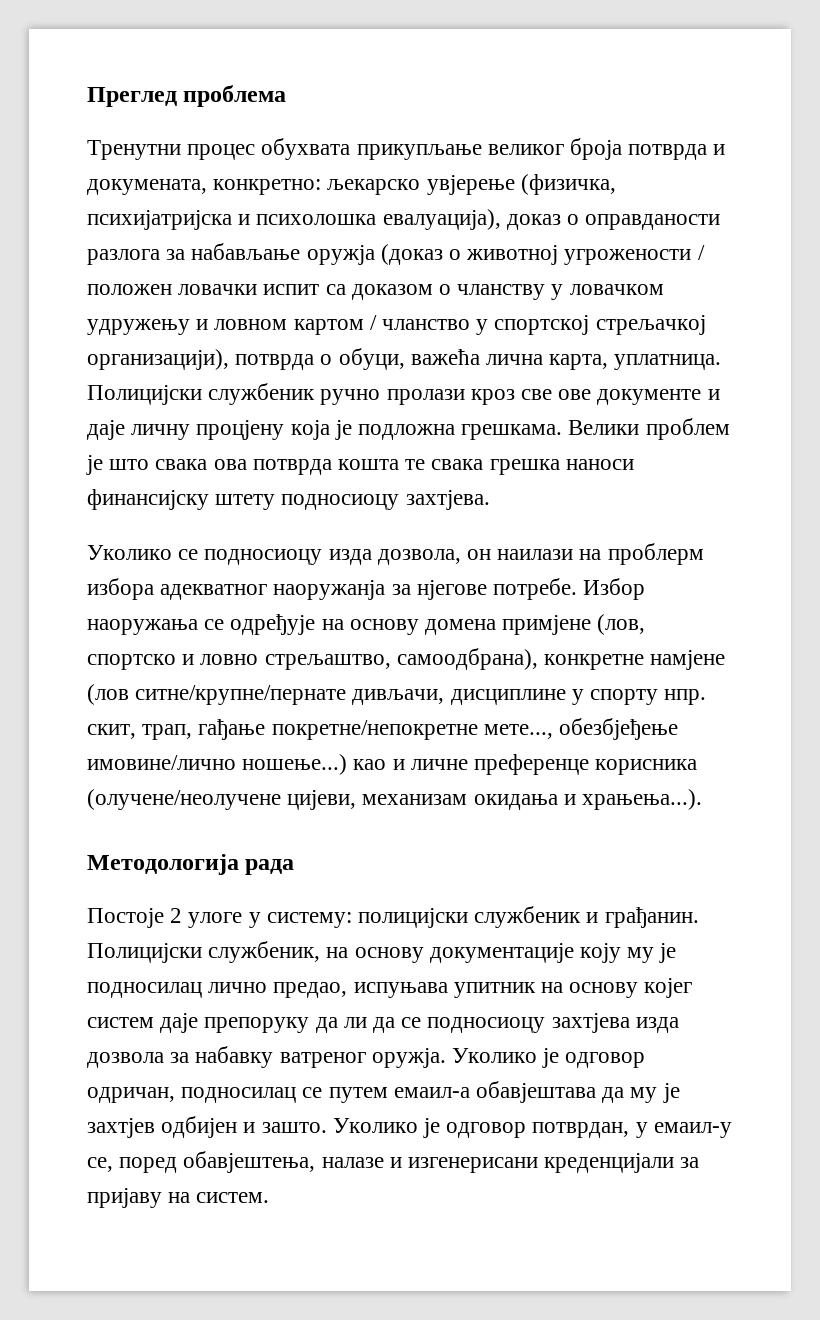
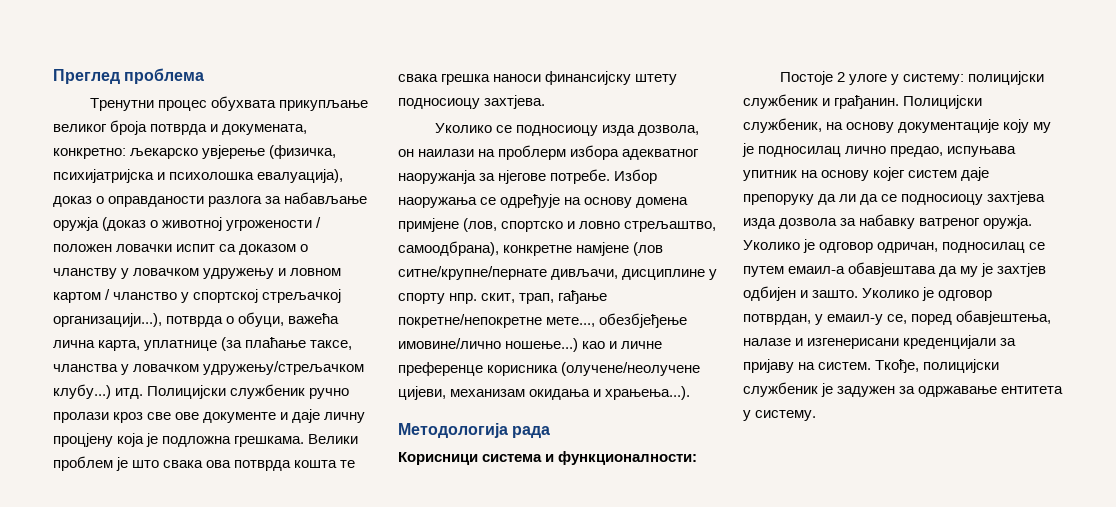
[87,349,229,370] организацији), -> [53,313,162,327] организацији...),
[614,354,722,370] уплатница. -> [144,337,353,351] [53,361,365,375] [53,384,144,399] уплатнице (за плаћање таксе, чланства у ловачком удружењу/стрељачком клубу...) итд.
(295, 867) none -> [398,451,698,465] // Корисници система и функционалности:
(270, 1197) none -> [875,359,1000,373] [743,382,1064,397] [743,410,817,421] Ткође, полицијски службеник је задужен за одржавање ентитета у систему.

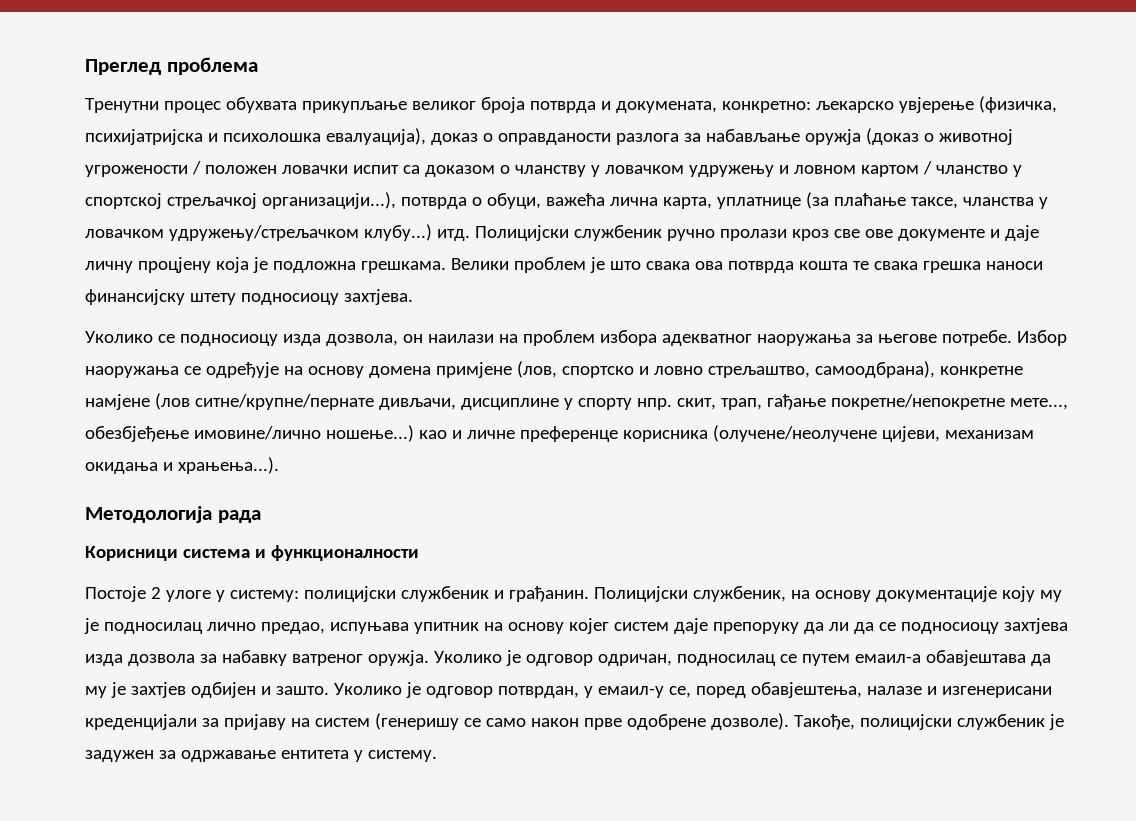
[498,145,567,160] проблерм -> [522,330,595,346] проблем
[398,170,547,184] наоружанја за нјегове -> [756,334,937,346] наоружања за његове
[558,451,698,465] функционалности: -> [270,545,419,561] функционалности
[818,359,920,373] систем. Ткође, -> [314,713,855,730] систем (генеришу се само након прве одобрене дозволе). Такође,

